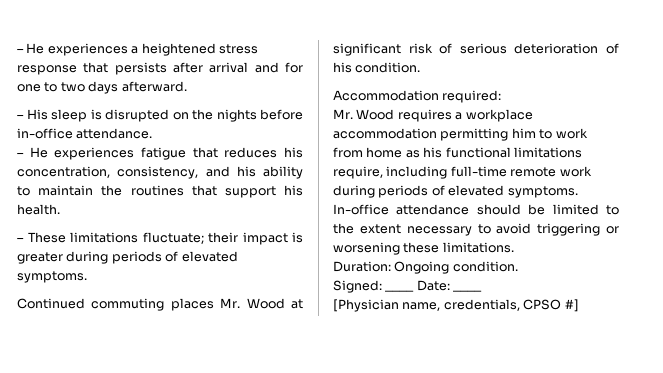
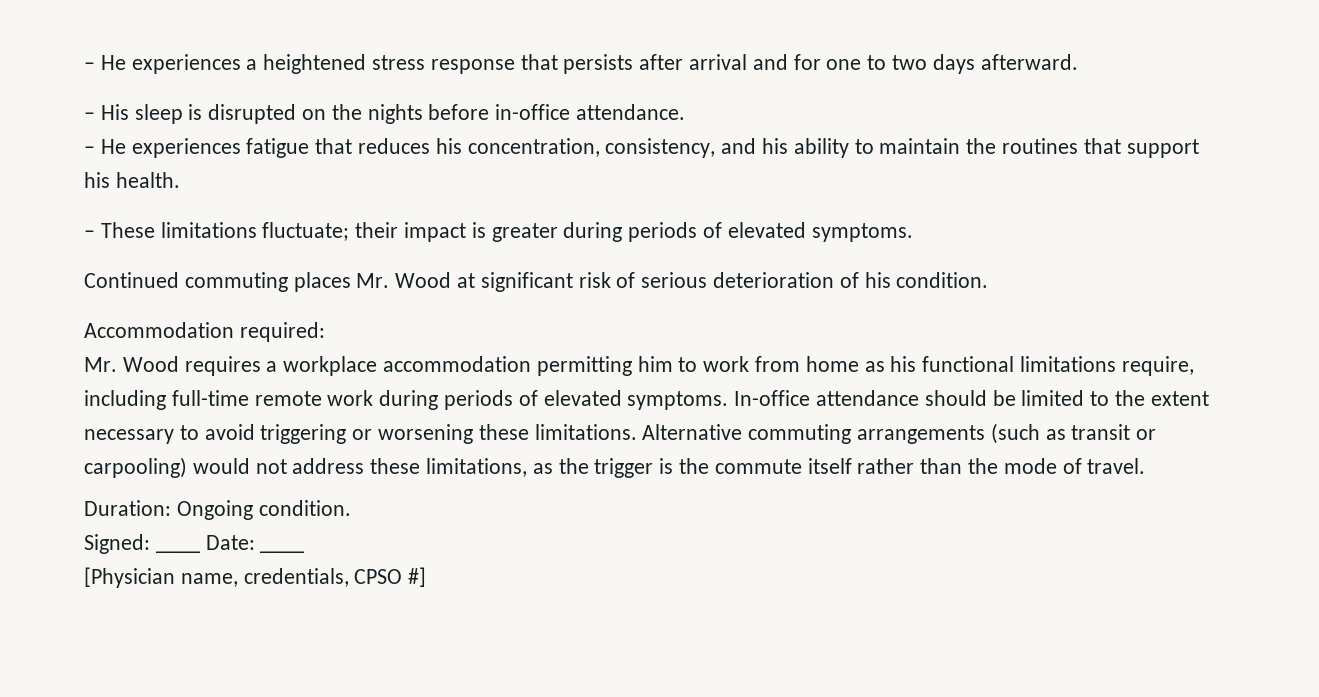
(514, 247) none -> [642,423,1157,444] [84,457,1146,478] Alternative commuting arrangements (such as transit or carpooling) would not address these limitations, as the trigger is the commute itself rather than the mode of travel.

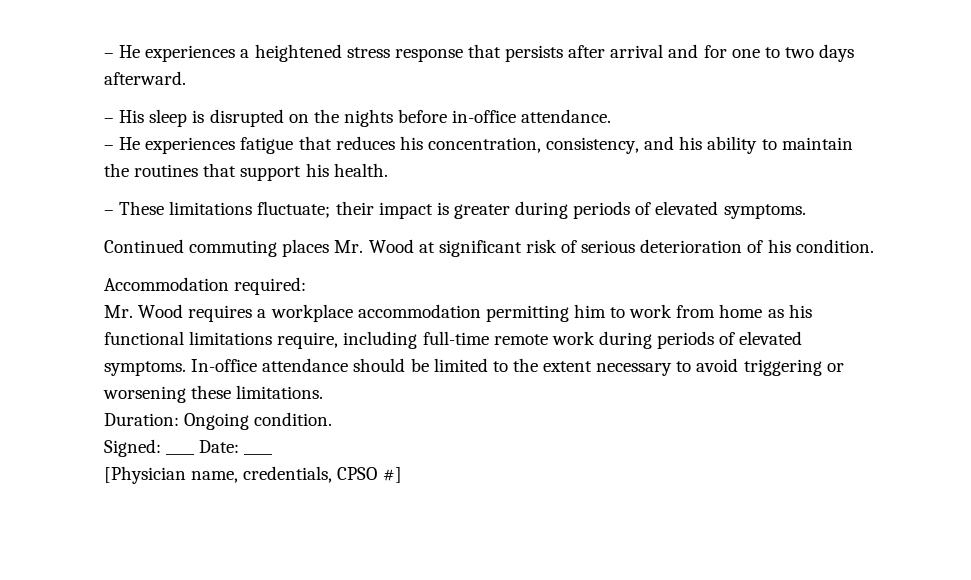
[642,423,1157,444] [84,457,1146,478] Alternative commuting arrangements (such as transit or carpooling) would not address these limitations, as the trigger is the commute itself rather than the mode of travel. -> (324, 392) none

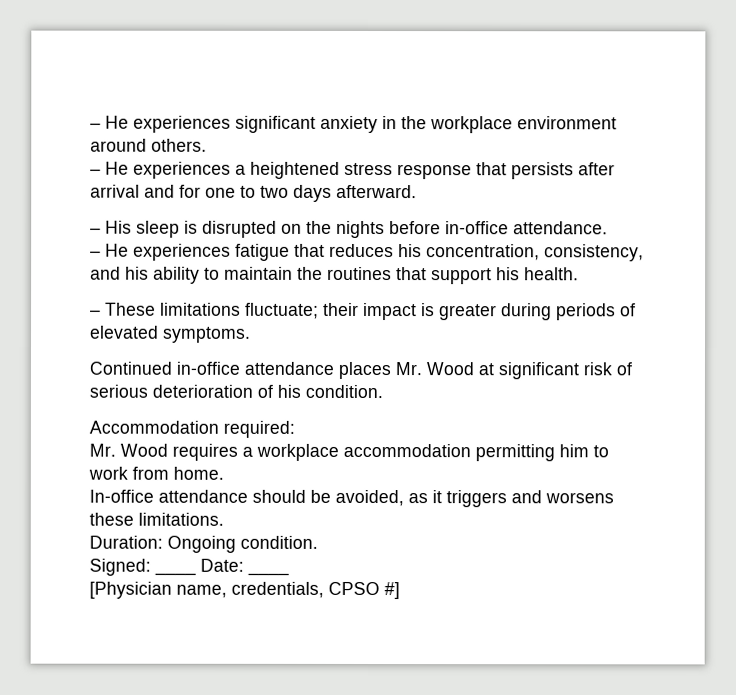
[104,45,236,62] – He experiences -> [90,115,617,134] [90,138,207,152] [90,161,231,179] – He experiences significant anxiety in the workplace environment around others. // – He experiences
[189,240,278,257] commuting -> [176,361,334,375] in-office attendance
[719,304,812,318] [104,331,803,349] [104,358,844,376] [103,386,186,403] home as his functional limitations require, including full-time remote work during periods of elevated symptoms. In-office attendance should be limited to the extent necessary to avoid triggering or worsening -> [173,466,224,480] [89,489,614,508] home. // In-office attendance should be avoided, as it triggers and worsens

